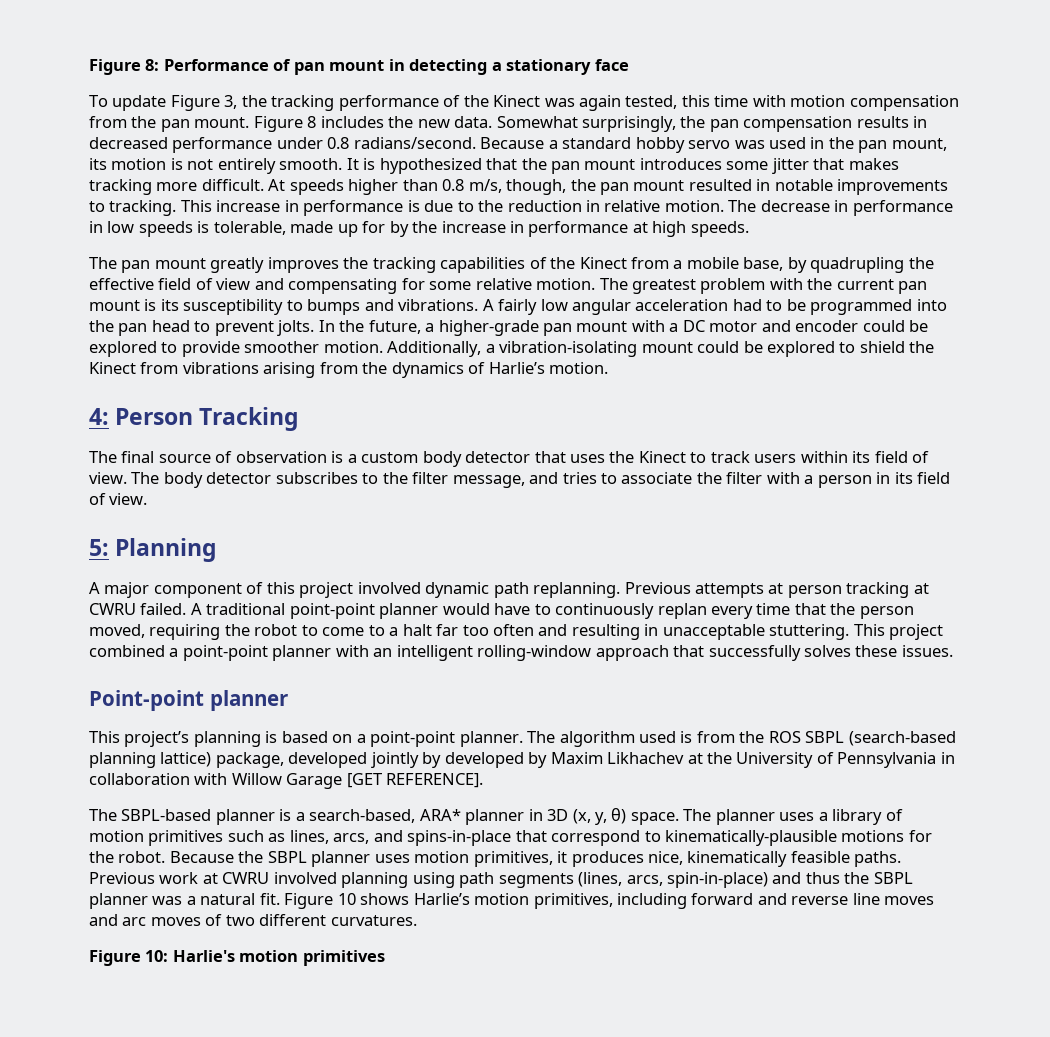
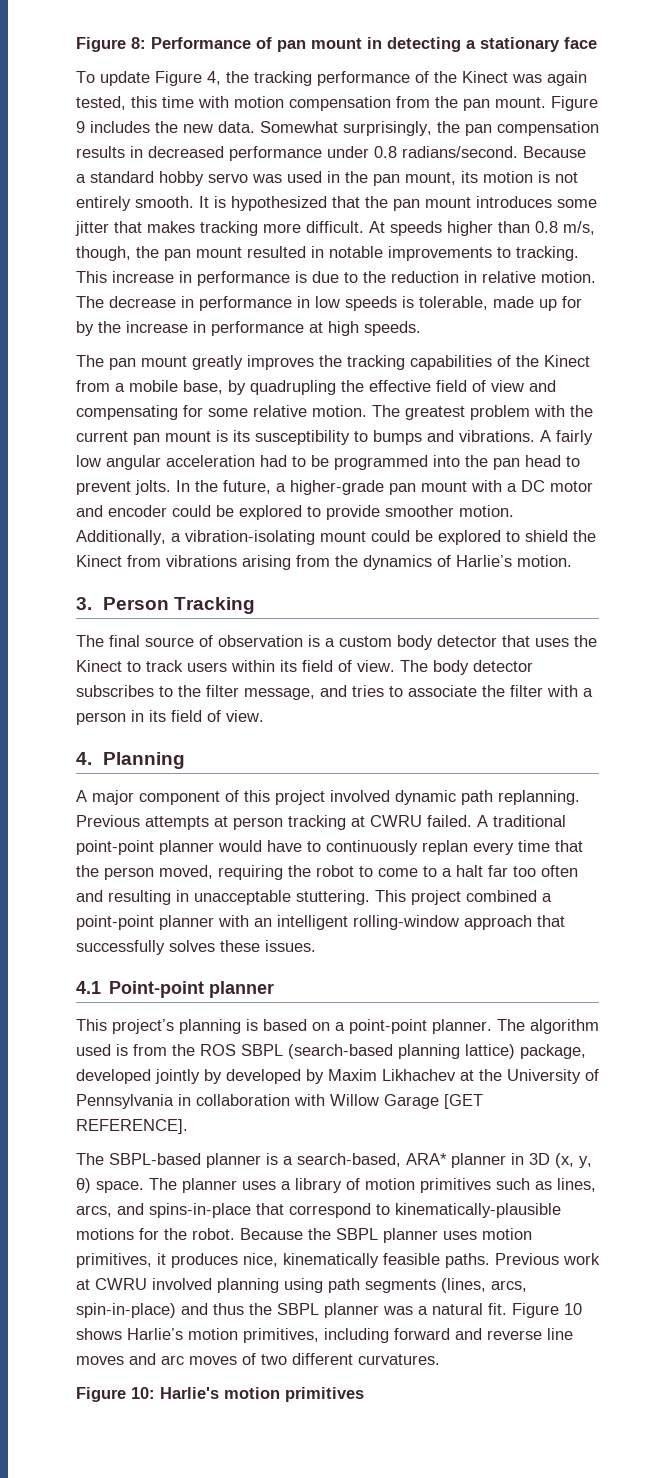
[224,95,238,109] 3, -> [207,71,221,85] 4,
[307,116,317,128] 8 -> [76,121,85,133] 9
[89,408,109,425] 4: -> [76,597,92,610] 3.
[89,539,109,556] 5: -> [76,752,92,765] 4.
(953, 651) none -> [76,981,101,994] 4.1

